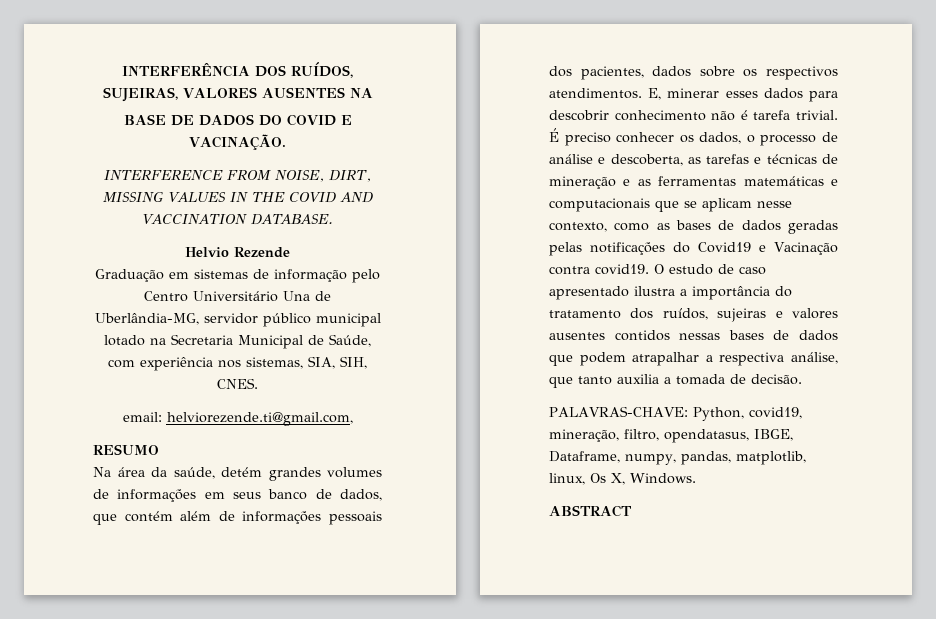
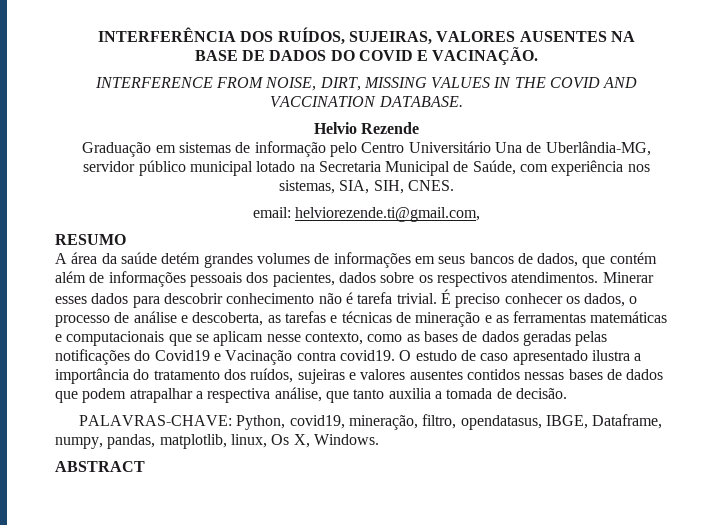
[93,467,111,477] Na -> [55,253,67,264] A
[173,467,215,479] saúde, -> [120,252,157,264] saúde
[268,489,308,500] banco -> [469,253,514,264] bancos
[648,88,720,100] E, minerar -> [602,272,654,283] Minerar

